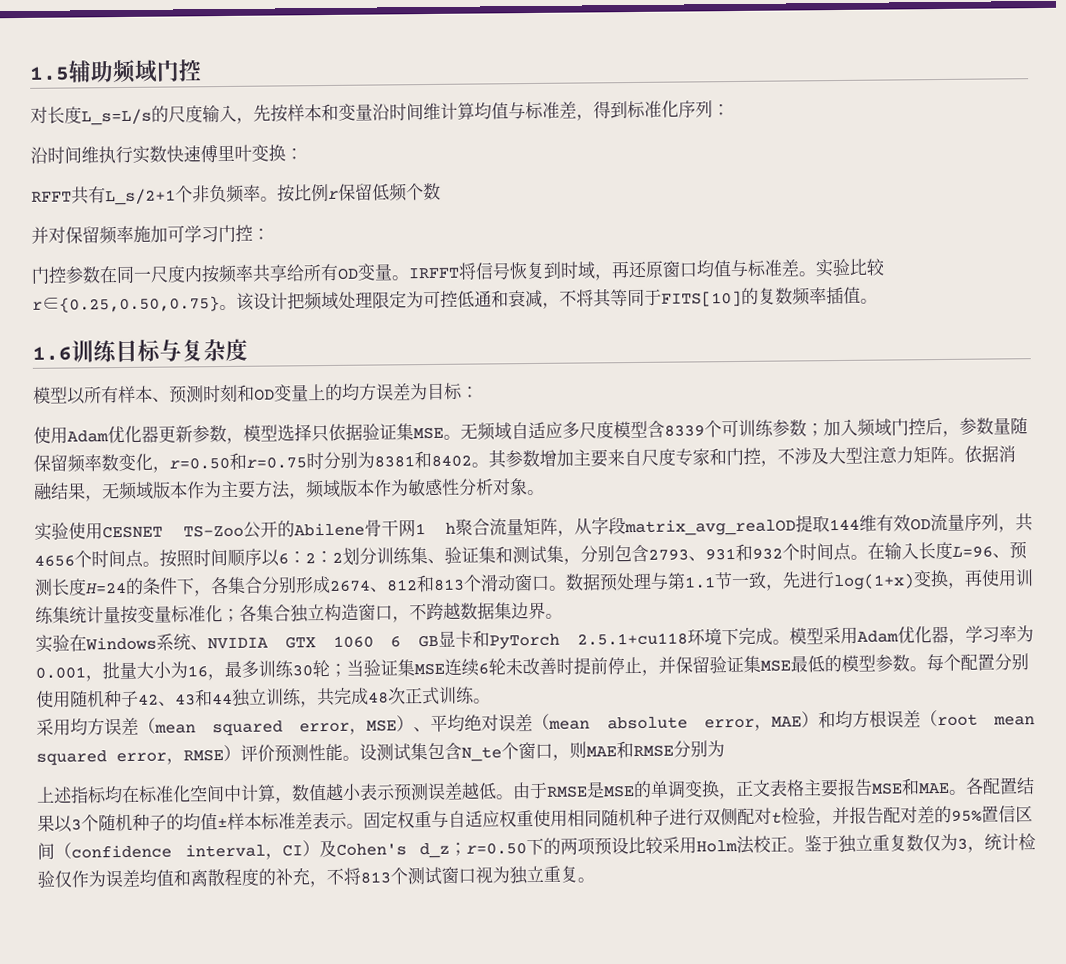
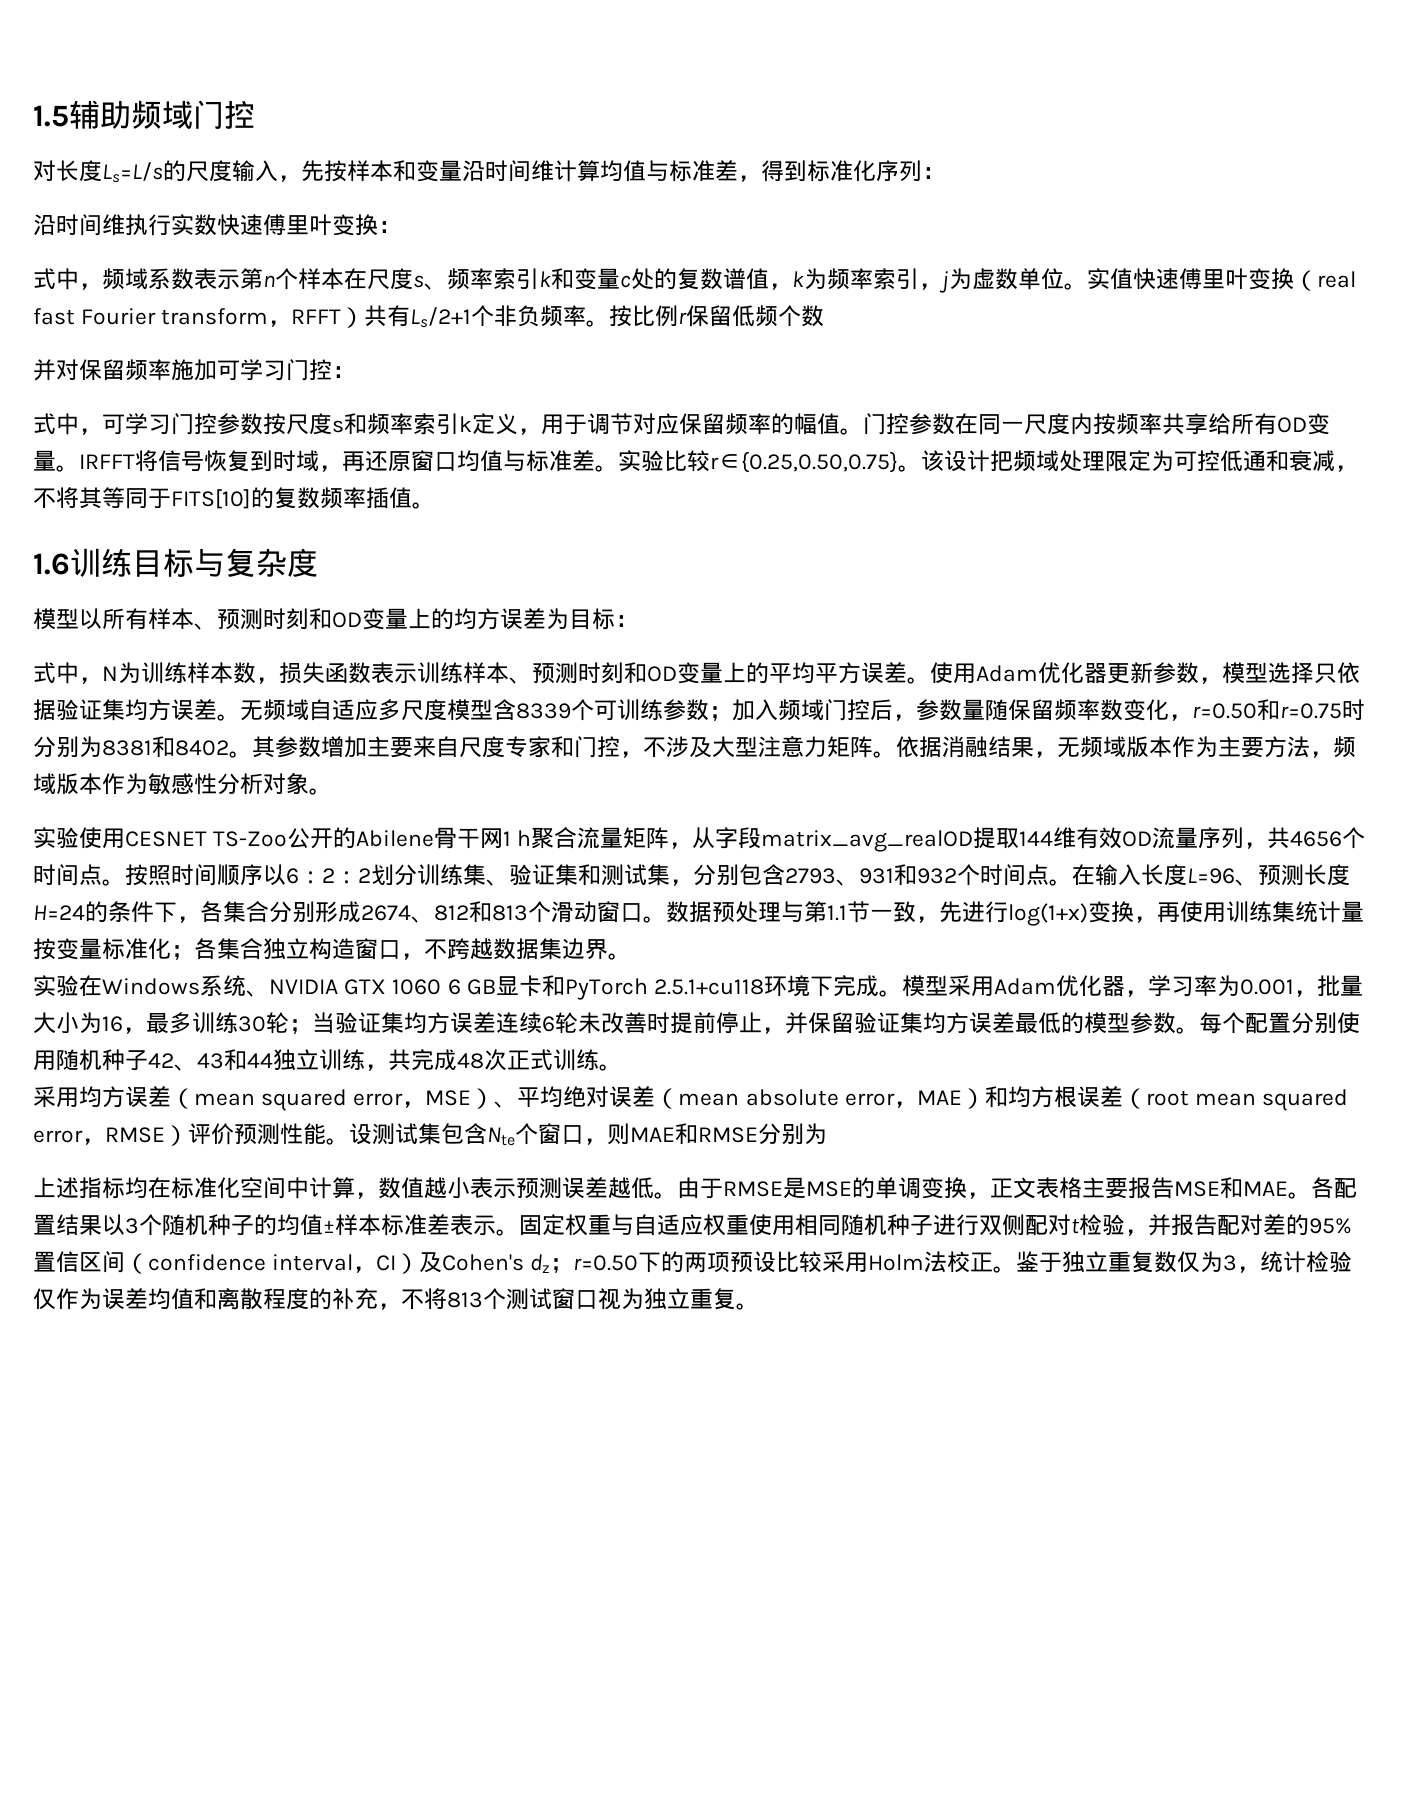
[81,108,152,126] L_s=L/s -> [102,162,163,183] Ls=L/s
[31,186,176,206] RFFT共有L_s/2+1 -> [33,268,1356,293] [33,305,472,328] 式中，频域系数表示第n个样本在尺度s、频率索引k和变量c处的复数谱值，k为频率索引，j为虚数单位。实值快速傅里叶变换（real fast Fourier transform，RFFT）共有Ls/2+1
(270, 234) none -> [33,413,863,435] 式中，可学习门控参数按尺度s和频率索引k定义，用于调节对应保留频率的幅值。
(479, 392) none -> [33,662,930,684] 式中，N为训练样本数，损失函数表示训练样本、预测时刻和OD变量上的平均平方误差。
[413,426,444,440] MSE -> [125,699,217,721] 均方误差
[414,662,445,676] MSE -> [404,1012,496,1034] 均方误差
[760,659,791,672] MSE -> [923,1012,1015,1034] 均方误差
[461,746,502,762] N_te -> [487,1127,515,1146] Nte
[419,842,450,859] d_z -> [530,1254,551,1273] dz

